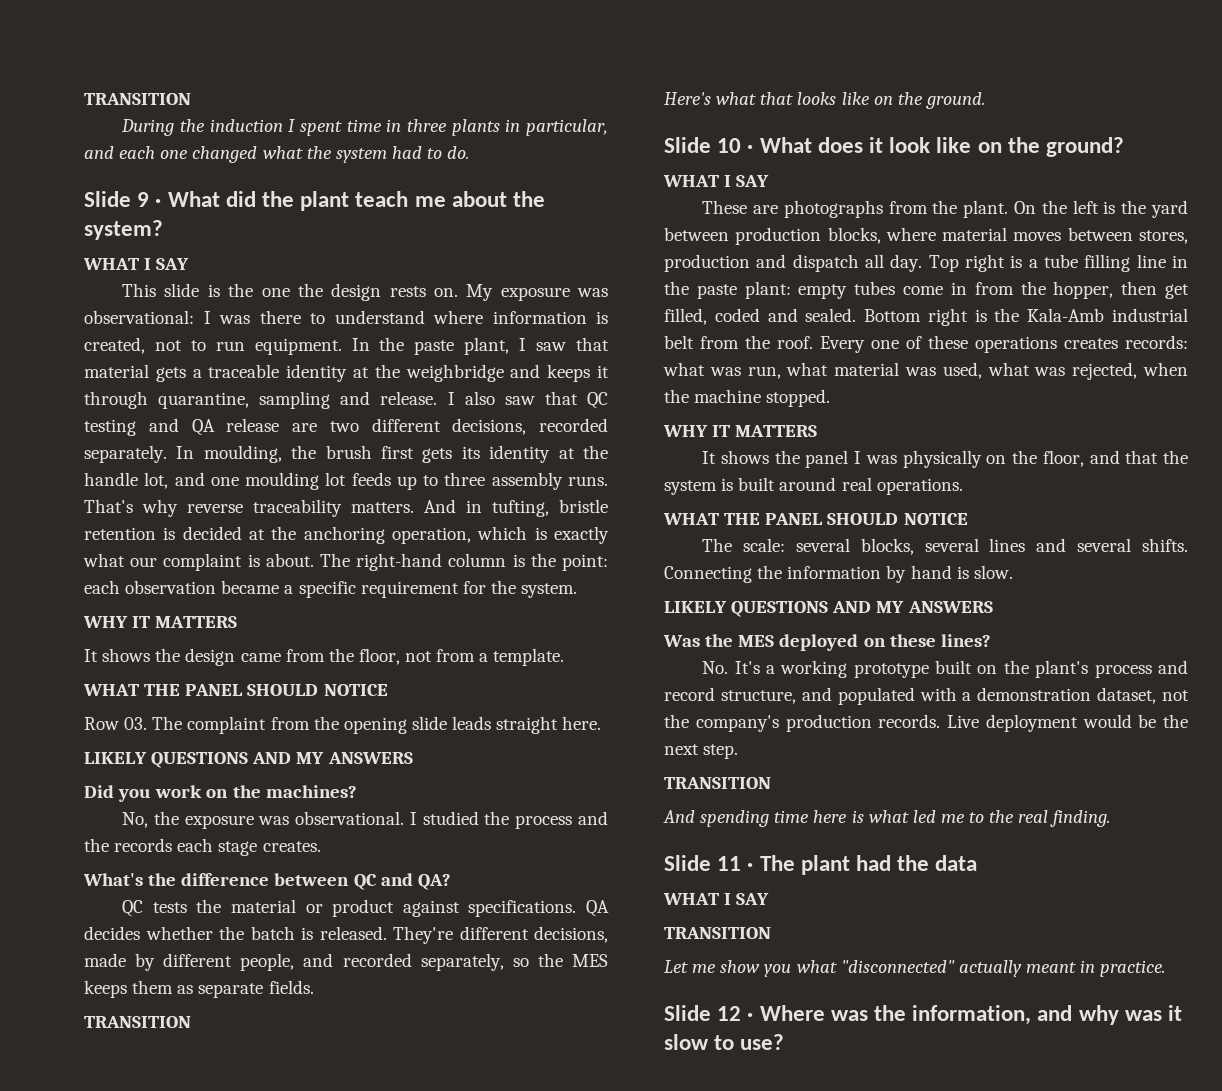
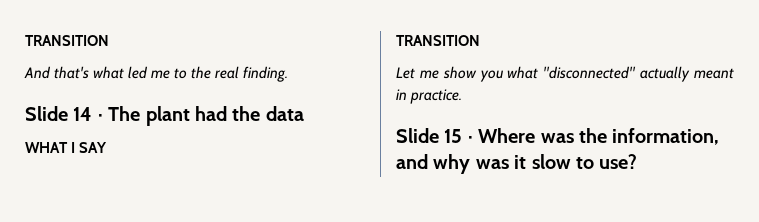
[84,93,191,105] [121,119,609,136] [84,146,470,163] [84,191,546,211] [84,220,163,240] [83,258,190,270] [122,283,608,301] [84,310,608,324] [84,337,610,355] [84,364,609,382] [84,391,608,409] [84,418,608,436] [84,445,608,463] [84,472,608,490] [84,499,608,517] [84,526,609,544] [83,553,608,571] [84,580,578,598] [83,616,238,628] [84,648,565,666] [83,684,388,696] [84,716,602,734] [84,752,413,768] [84,785,357,802] [122,811,609,829] [84,838,321,856] [83,873,451,890] [122,899,609,917] [84,926,608,944] [84,953,608,971] [84,980,314,998] [84,1016,191,1028] [664,92,985,109] [664,137,1125,157] [663,175,770,187] [702,200,1188,218] [664,227,1188,245] [664,254,1188,272] [664,281,1189,299] [664,308,1188,326] [664,335,1188,353] [663,362,1188,380] [664,389,831,407] [663,425,818,437] [702,450,1188,468] [664,477,963,495] [663,513,968,525] [702,538,1188,555] [664,565,1013,583] [664,601,993,617] [663,634,991,651] [702,660,1188,678] [664,687,1189,705] [664,714,1188,732] [664,744,739,759] [664,777,771,789] [663,810,864,827] TRANSITION // During the induction I spent time in three plants in particular, and each one changed what the system had to do. // Slide 9 · What did the plant teach me about the system? // WHAT I SAY // This slide is the one the design rests on. My exposure was observational: I was there to understand where information is created, not to run equipment. In the paste plant, I saw that material gets a traceable identity at the weighbridge and keeps it through quarantine, sampling and release. I also saw that QC testing and QA release are two different decisions, recorded separately. In moulding, the brush first gets its identity at the handle lot, and one moulding lot feeds up to three assembly runs. That's why reverse traceability matters. And in tufting, bristle retention is decided at the anchoring operation, which is exactly what our complaint is about. The right-hand column is the point: each observation became a specific requirement for the system. // WHY IT MATTERS // It shows the design came from the floor, not from a template. // WHAT THE PANEL SHOULD NOTICE // Row 03. The complaint from the opening slide leads straight here. // LIKELY QUESTIONS AND MY ANSWERS // Did you work on the machines? // No, the exposure was observational. I studied the process and the records each stage creates. // What's the difference between QC and QA? // QC tests the material or product against specifications. QA decides whether the batch is released. They're different decisions, made by different people, and recorded separately, so the MES keeps them as separate fields. // TRANSITION // Here's what that looks like on the ground. // Slide 10 · What does it look like on the ground? // WHAT I SAY // These are photographs from the plant. On the left is the yard between production blocks, where material moves between stores, production and dispatch all day. Top right is a tube filling line in the paste plant: empty tubes come in from the hopper, then get filled, coded and sealed. Bottom right is the Kala-Amb industrial belt from the roof. Every one of these operations creates records: what was run, what material was used, what was rejected, when the machine stopped. // WHY IT MATTERS // It shows the panel I was physically on the floor, and that the system is built around real operations. // WHAT THE PANEL SHOULD NOTICE // The scale: several blocks, several lines and several shifts. Connecting the information by hand is slow. // LIKELY QUESTIONS AND MY ANSWERS // Was the MES deployed on these lines? // No. It's a working prototype built on the plant's process and record structure, and populated with a demonstration dataset, not the company's production records. Live deployment would be the next step. // TRANSITION // And spending time here is -> [25,35,109,46] [24,66,90,79] TRANSITION // And that's
[717,856,742,871] 11 -> [73,107,93,121] 14
[717,1006,742,1021] 12 -> [444,129,463,143] 15

